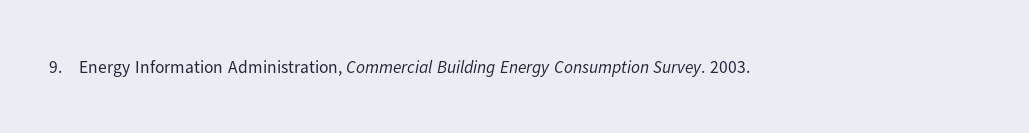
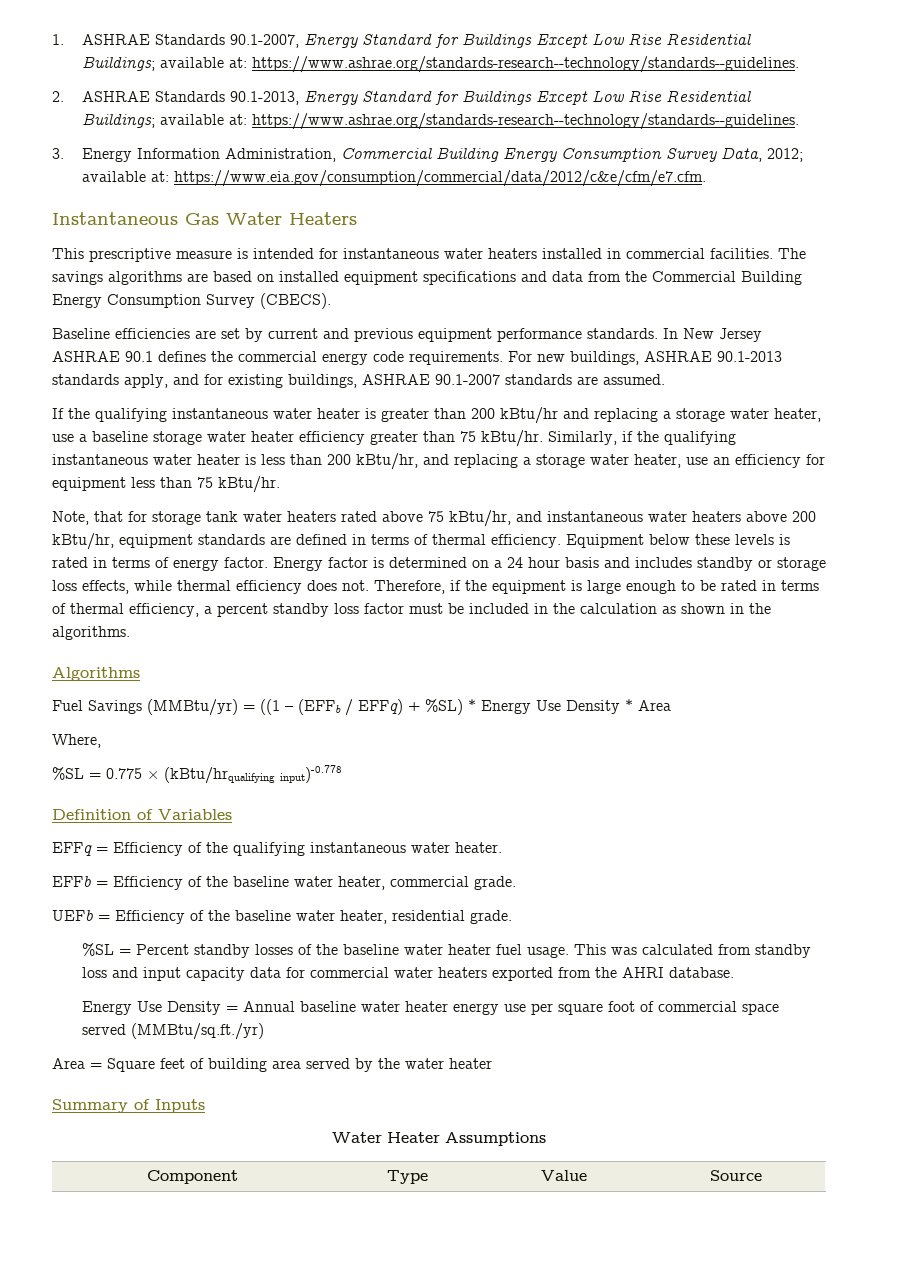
[49,61,62,73] 9. -> [52,33,752,48] [82,56,800,73] [52,90,752,105] [82,113,800,130] [52,148,64,159] 1. ASHRAE Standards 90.1-2007, Energy Standard for Buildings Except Low Rise Residential Buildings; available at: https://www.ashrae.org/standards-research--technology/standards--guidelines. // 2. ASHRAE Standards 90.1-2013, Energy Standard for Buildings Except Low Rise Residential Buildings; available at: https://www.ashrae.org/standards-research--technology/standards--guidelines. // 3.
[653,61,751,77] Survey. 2003. -> [666,147,804,162] [82,170,707,187] [52,212,357,225] [52,248,806,262] [52,271,802,285] [52,293,331,309] [52,328,762,342] [52,351,782,365] [52,374,665,388] [52,407,821,424] [52,430,736,447] [52,453,825,470] [52,476,280,493] [52,510,816,527] [52,533,790,550] [52,557,826,571] [52,580,819,594] [52,603,771,617] [52,626,130,640] [52,667,140,681] [52,699,671,716] [52,734,101,748] [52,765,342,784] [52,809,232,820] [52,842,502,856] [52,876,516,890] [52,910,512,924] [82,943,812,958] [82,967,735,981] [82,1001,780,1015] [82,1023,265,1040] [52,1058,492,1072] [52,1099,205,1113] [332,1132,546,1146] [146,1170,238,1184] [386,1170,428,1184] [541,1170,587,1181] [709,1170,762,1181] Survey Data, 2012; available at: https://www.eia.gov/consumption/commercial/data/2012/c&e/cfm/e7.cfm. // Instantaneous Gas Water Heaters // This prescriptive measure is intended for instantaneous water heaters installed in commercial facilities. The savings algorithms are based on installed equipment specifications and data from the Commercial Building Energy Consumption Survey (CBECS). // Baseline efficiencies are set by current and previous equipment performance standards. In New Jersey ASHRAE 90.1 defines the commercial energy code requirements. For new buildings, ASHRAE 90.1-2013 standards apply, and for existing buildings, ASHRAE 90.1-2007 standards are assumed. // If the qualifying instantaneous water heater is greater than 200 kBtu/hr and replacing a storage water heater, use a baseline storage water heater efficiency greater than 75 kBtu/hr. Similarly, if the qualifying instantaneous water heater is less than 200 kBtu/hr, and replacing a storage water heater, use an efficiency for equipment less than 75 kBtu/hr. // Note, that for storage tank water heaters rated above 75 kBtu/hr, and instantaneous water heaters above 200 kBtu/hr, equipment standards are defined in terms of thermal efficiency. Equipment below these levels is rated in terms of energy factor. Energy factor is determined on a 24 hour basis and includes standby or storage loss effects, while thermal efficiency does not. Therefore, if the equipment is large enough to be rated in terms of thermal efficiency, a percent standby loss factor must be included in the calculation as shown in the algorithms. // Algorithms // Fuel Savings (MMBtu/yr) = ((1 – (EFFb / EFFq) + %SL) * Energy Use Density * Area // Where, // %SL = 0.775 × (kBtu/hrqualifying input)-0.778 // Definition of Variables // EFFq = Efficiency of the qualifying instantaneous water heater. // EFFb = Efficiency of the baseline water heater, commercial grade. // UEFb = Efficiency of the baseline water heater, residential grade. // %SL = Percent standby losses of the baseline water heater fuel usage. This was calculated from standby loss and input capacity data for commercial water heaters exported from the AHRI database. // Energy Use Density = Annual baseline water heater energy use per square foot of commercial space served (MMBtu/sq.ft./yr) // Area = Square feet of building area served by the water heater // Summary of Inputs // Water Heater Assumptions // Component | Type | Value | Source

